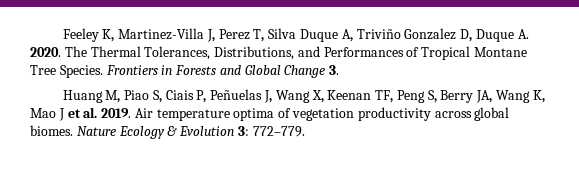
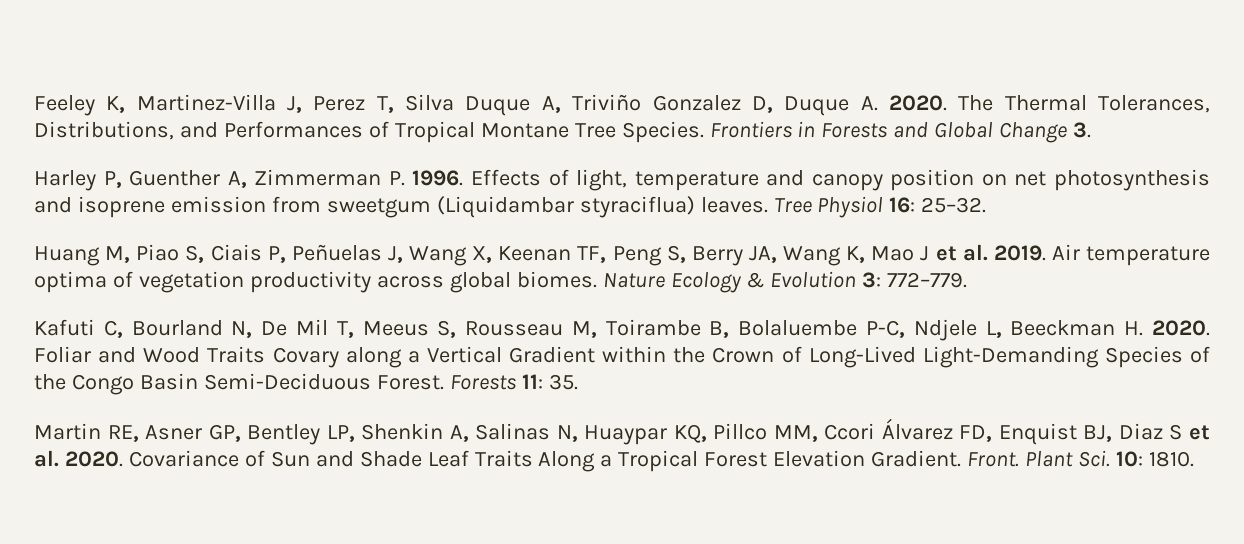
(340, 70) none -> [34,169,1210,191] [34,196,987,218] // Harley P, Guenther A, Zimmerman P. 1996. Effects of light, temperature and canopy position on net photosynthesis and isoprene emission from sweetgum (Liquidambar styraciflua) leaves. Tree Physiol 16: 25–32.
(305, 131) none -> [34,319,1211,341] [34,346,1210,368] [34,373,578,395] [34,418,1211,445] [34,450,1194,472] // Kafuti C, Bourland N, De Mil T, Meeus S, Rousseau M, Toirambe B, Bolaluembe P-C, Ndjele L, Beeckman H. 2020. Foliar and Wood Traits Covary along a Vertical Gradient within the Crown of Long-Lived Light-Demanding Species of the Congo Basin Semi-Deciduous Forest. Forests 11: 35. // Martin RE, Asner GP, Bentley LP, Shenkin A, Salinas N, Huaypar KQ, Pillco MM, Ccori Álvarez FD, Enquist BJ, Diaz S et al. 2020. Covariance of Sun and Shade Leaf Traits Along a Tropical Forest Elevation Gradient. Front. Plant Sci. 10: 1810.

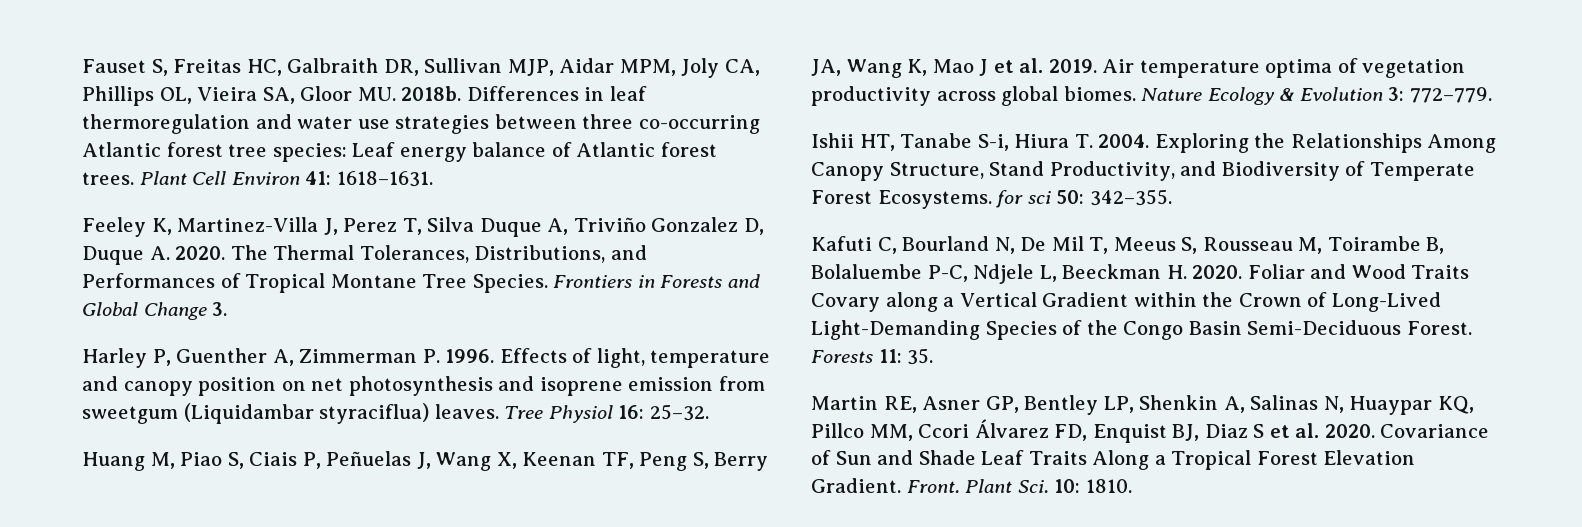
(34, 105) none -> [82,58,760,78] [82,86,647,106] [82,114,760,134] [82,142,717,162] [82,171,433,187] Fauset S, Freitas HC, Galbraith DR, Sullivan MJP, Aidar MPM, Joly CA, Phillips OL, Vieira SA, Gloor MU. 2018b. Differences in leaf thermoregulation and water use strategies between three co-occurring Atlantic forest tree species: Leaf energy balance of Atlantic forest trees. Plant Cell Environ 41: 1618–1631. //
(968, 280) none -> [811,133,1497,153] [811,161,1475,181] [811,189,1172,209] // Ishii HT, Tanabe S-i, Hiura T. 2004. Exploring the Relationships Among Canopy Structure, Stand Productivity, and Biodiversity of Temperate Forest Ecosystems. for sci 50: 342–355.

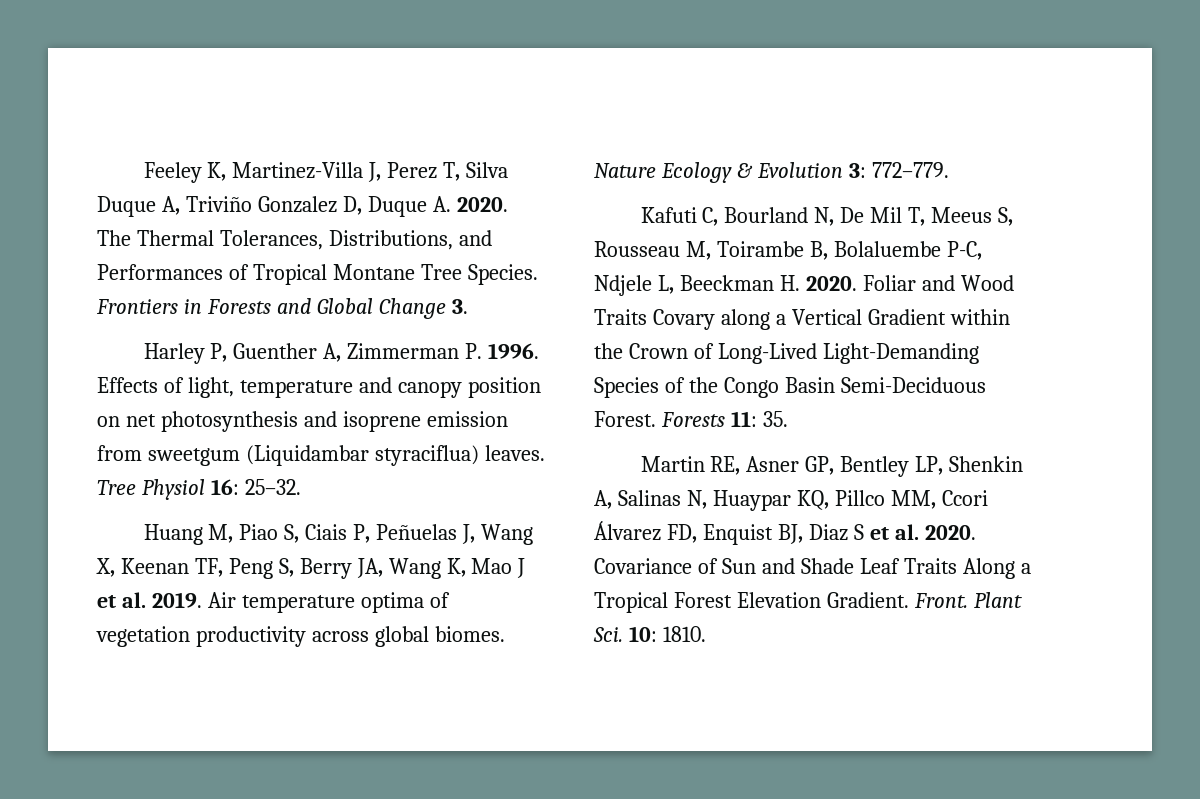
[82,58,760,78] [82,86,647,106] [82,114,760,134] [82,142,717,162] [82,171,433,187] Fauset S, Freitas HC, Galbraith DR, Sullivan MJP, Aidar MPM, Joly CA, Phillips OL, Vieira SA, Gloor MU. 2018b. Differences in leaf thermoregulation and water use strategies between three co-occurring Atlantic forest tree species: Leaf energy balance of Atlantic forest trees. Plant Cell Environ 41: 1618–1631. // -> (143, 172) none
[811,133,1497,153] [811,161,1475,181] [811,189,1172,209] // Ishii HT, Tanabe S-i, Hiura T. 2004. Exploring the Relationships Among Canopy Structure, Stand Productivity, and Biodiversity of Temperate Forest Ecosystems. for sci 50: 342–355. -> (949, 170) none

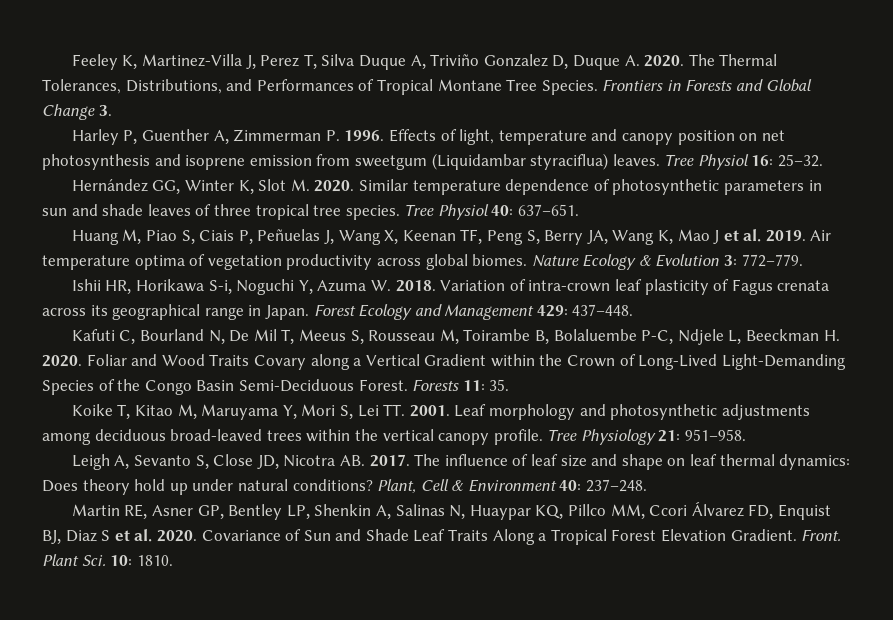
(301, 487) none -> [71,179,822,195] [42,204,580,220] // Hernández GG, Winter K, Slot M. 2020. Similar temperature dependence of photosynthetic parameters in sun and shade leaves of three tropical tree species. Tree Physiol 40: 637–651.
(949, 170) none -> [71,279,830,295] [42,304,634,320] // Ishii HR, Horikawa S-i, Noguchi Y, Azuma W. 2018. Variation of intra-crown leaf plasticity of Fagus crenata across its geographical range in Japan. Forest Ecology and Management 429: 437–448.
(788, 419) none -> [71,404,810,420] [42,429,747,445] [71,454,851,470] [42,479,648,495] // Koike T, Kitao M, Maruyama Y, Mori S, Lei TT. 2001. Leaf morphology and photosynthetic adjustments among deciduous broad-leaved trees within the vertical canopy profile. Tree Physiology 21: 951–958. // Leigh A, Sevanto S, Close JD, Nicotra AB. 2017. The influence of leaf size and shape on leaf thermal dynamics: Does theory hold up under natural conditions? Plant, Cell & Environment 40: 237–248.

